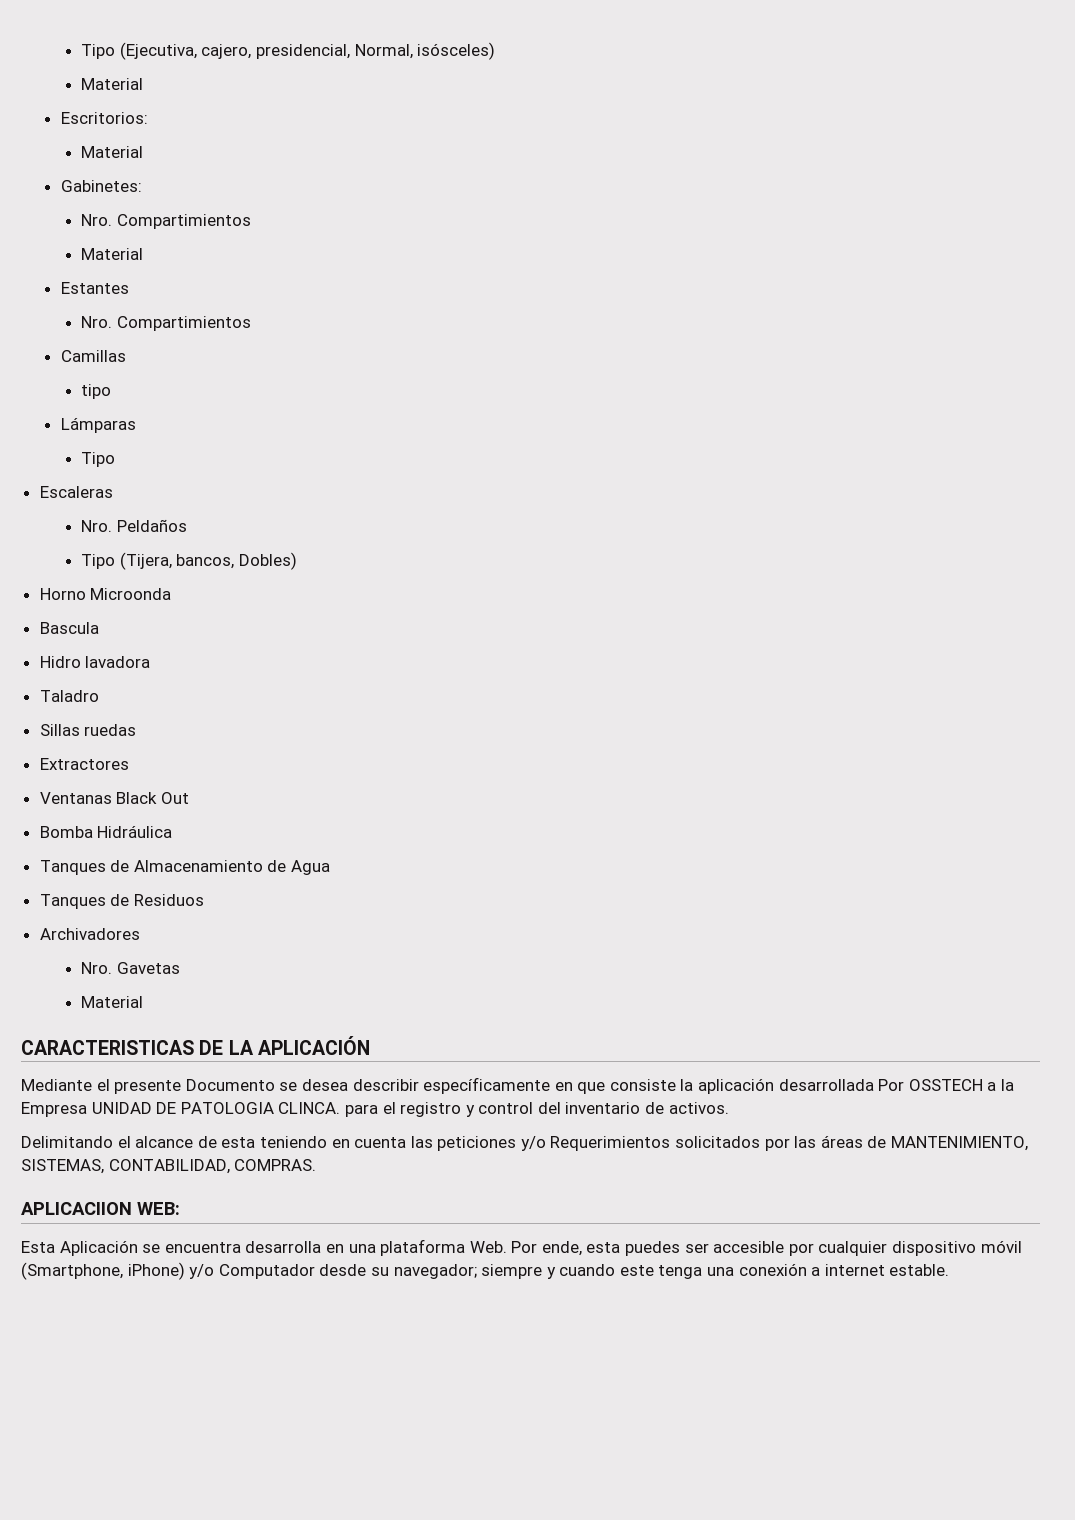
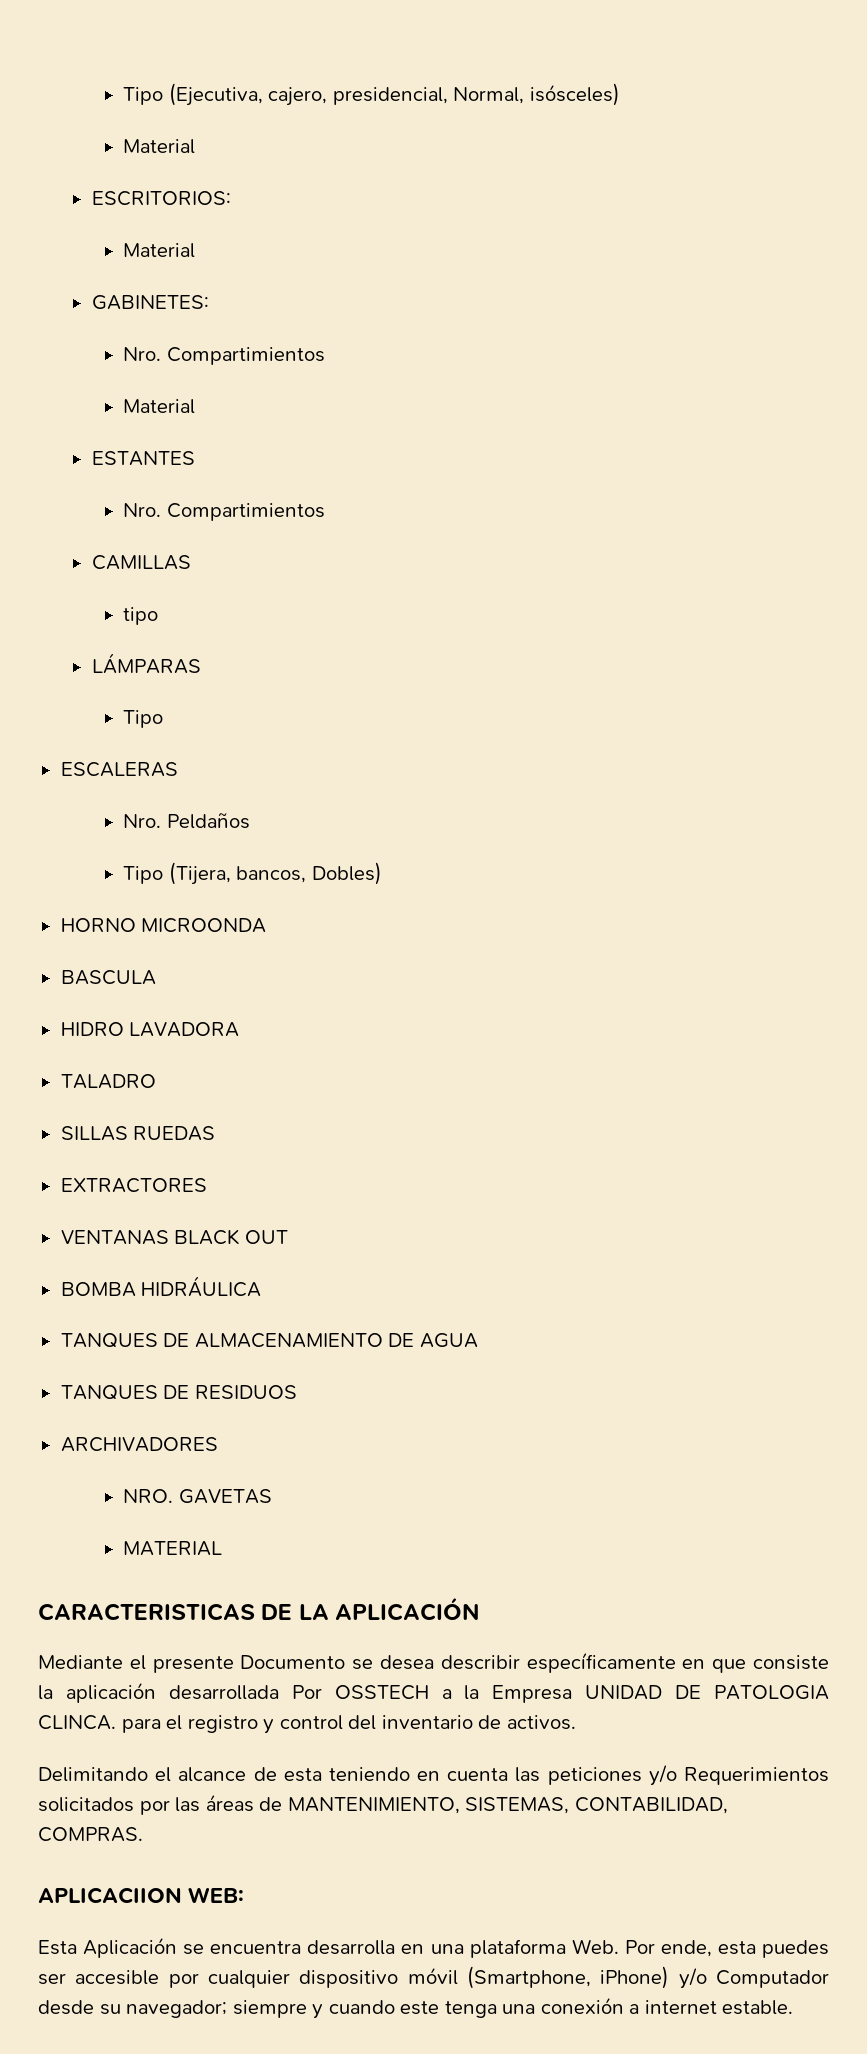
[60,112,148,124] [81,146,144,158] [60,180,142,192] Escritorios: // Material // Gabinetes: -> [91,191,231,206] [123,243,196,258] [91,295,209,310] ESCRITORIOS: // Material // GABINETES:
[60,282,129,294] [81,316,251,331] [60,350,126,362] Estantes // Nro. Compartimientos // Camillas -> [91,451,195,466] [123,503,325,521] [91,555,191,570] ESTANTES // Nro. Compartimientos // CAMILLAS
[60,417,136,433] Lámparas -> [91,653,201,674] LÁMPARAS
[39,486,113,498] Escaleras -> [60,762,178,777] ESCALERAS
[39,588,172,600] [39,622,99,634] [39,656,151,668] [39,690,99,702] [39,724,137,736] [39,758,129,770] [39,792,189,804] [39,825,173,838] [39,860,331,875] [39,894,204,909] [39,928,140,940] [81,962,180,974] [81,996,144,1008] Horno Microonda // Bascula // Hidro lavadora // Taladro // Sillas ruedas // Extractores // Ventanas Black Out // Bomba Hidráulica // Tanques de Almacenamiento de Agua // Tanques de Residuos // Archivadores // Nro. Gavetas // Material -> [60,918,267,933] [60,970,156,985] [60,1022,240,1037] [60,1074,156,1089] [60,1126,216,1141] [60,1178,207,1193] [60,1229,288,1245] [60,1276,262,1297] [60,1333,478,1348] [60,1385,297,1400] [60,1437,218,1452] [123,1489,272,1504] [123,1541,223,1556] HORNO MICROONDA // BASCULA // HIDRO LAVADORA // TALADRO // SILLAS RUEDAS // EXTRACTORES // VENTANAS BLACK OUT // BOMBA HIDRÁULICA // TANQUES DE ALMACENAMIENTO DE AGUA // TANQUES DE RESIDUOS // ARCHIVADORES // NRO. GAVETAS // MATERIAL

